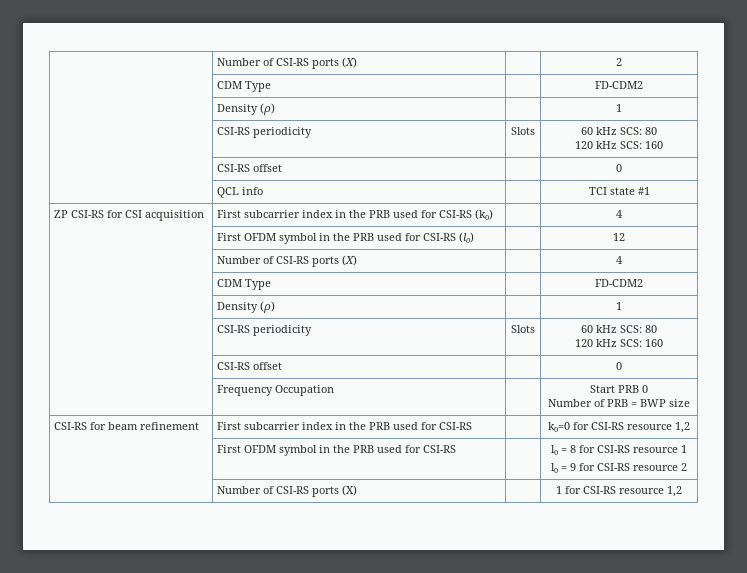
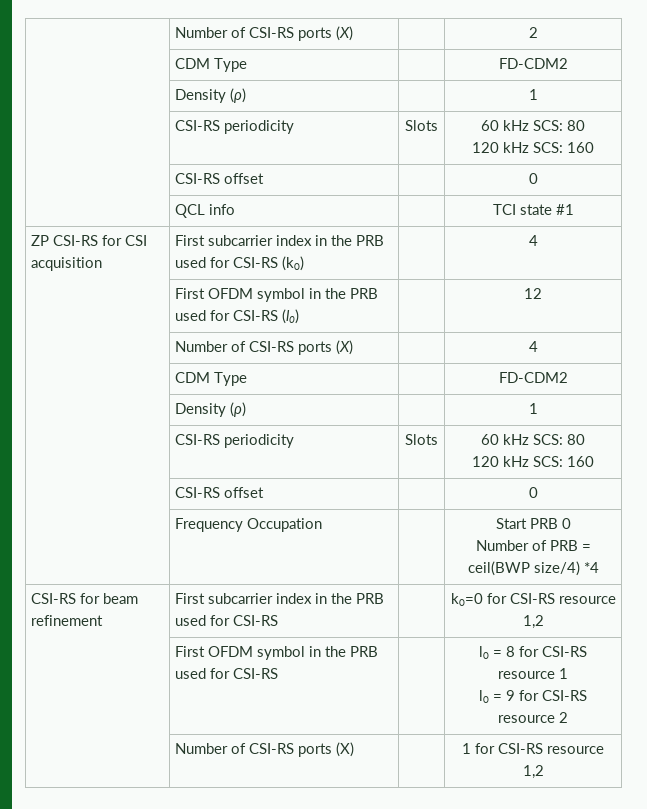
[640,399,690,407] BWP size -> [467,561,599,576] ceil(BWP size/4) *4

